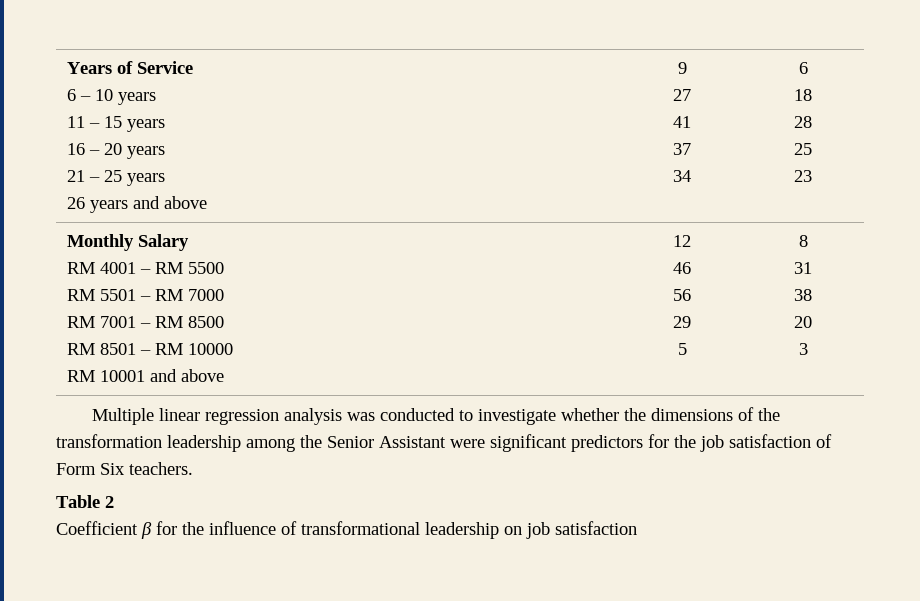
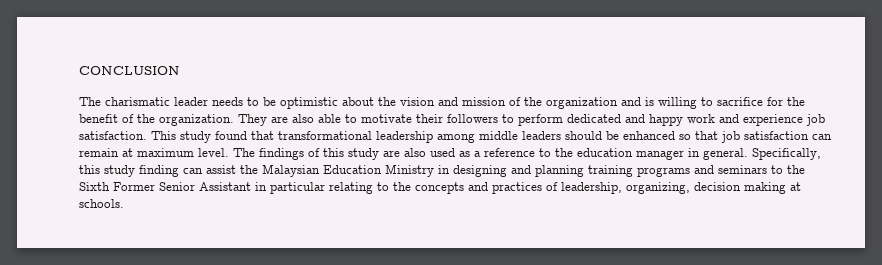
[67,61,194,74] [67,89,157,105] [67,116,166,132] [67,143,166,159] [67,170,166,186] [67,196,208,213] [677,62,687,74] [673,89,691,101] [673,116,691,128] [673,143,691,155] [673,170,691,182] [798,62,808,74] [794,89,812,101] [794,116,812,128] [794,143,812,155] [794,170,812,182] [67,234,190,251] [67,262,225,274] [67,289,225,301] [67,316,225,328] [67,343,234,355] [67,369,225,382] [673,235,691,247] [673,262,691,274] [673,289,691,301] [673,316,691,328] [677,343,687,355] [798,235,808,247] [794,262,812,274] [794,289,812,301] [794,316,812,328] [798,343,808,355] [91,407,780,425] [56,434,832,452] [56,462,193,475] [56,495,114,508] [56,521,637,539] Years of Service // 6 – 10 years // 11 – 15 years // 16 – 20 years // 21 – 25 years // 26 years and above | 9 // 27 // 41 // 37 // 34 | 6 // 18 // 28 // 25 // 23 // Monthly Salary // RM 4001 – RM 5500 // RM 5501 – RM 7000 // RM 7001 – RM 8500 // RM 8501 – RM 10000 // RM 10001 and above | 12 // 46 // 56 // 29 // 5 | 8 // 31 // 38 // 20 // 3 // Multiple linear regression analysis was conducted to investigate whether the dimensions of the transformation leadership among the Senior Assistant were significant predictors for the job satisfaction of Form Six teachers. // Table 2 // Coefficient β for the influence of transformational leadership on job satisfaction -> [79,66,180,75] [79,97,805,109] [79,114,825,126] [79,131,832,143] [79,148,821,160] [79,164,805,177] [79,182,801,194] [79,199,124,208] CONCLUSION // The charismatic leader needs to be optimistic about the vision and mission of the organization and is willing to sacrifice for the benefit of the organization. They are also able to motivate their followers to perform dedicated and happy work and experience job satisfaction. This study found that transformational leadership among middle leaders should be enhanced so that job satisfaction can remain at maximum level. The findings of this study are also used as a reference to the education manager in general. Specifically, this study finding can assist the Malaysian Education Ministry in designing and planning training programs and seminars to the Sixth Former Senior Assistant in particular relating to the concepts and practices of leadership, organizing, decision making at schools.

